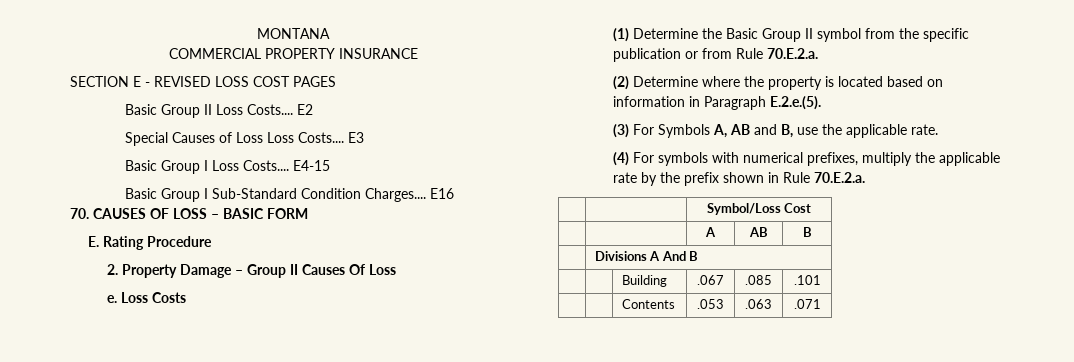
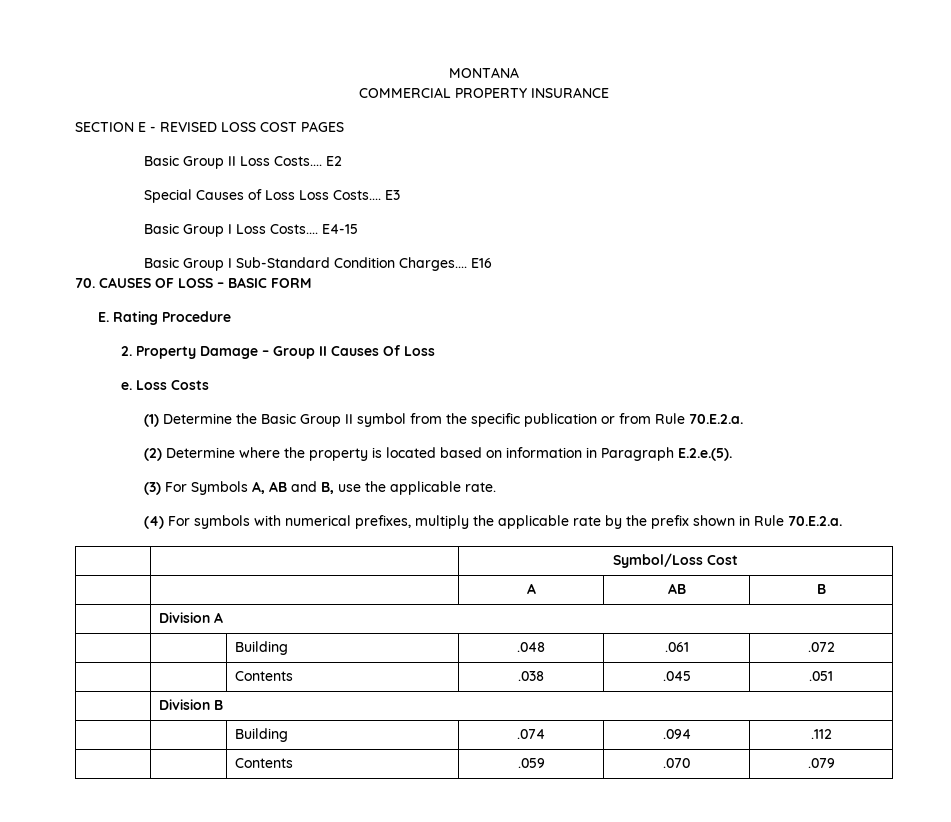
[595,251,699,261] [622,275,668,287] [697,275,724,285] [745,275,772,285] [793,275,821,285] [622,299,676,309] [697,299,724,309] [745,299,772,309] [793,299,821,309] Divisions A And B // | | Building | .067 | .085 | .101 // | | Contents | .053 | .063 | .071 -> [159,612,224,623] [235,641,289,655] [517,642,545,652] [664,642,689,652] [807,642,835,652] [235,671,294,681] [518,671,544,681] [662,671,691,681] [809,671,833,681] [159,699,224,710] [235,728,289,742] [517,729,545,739] [662,729,691,739] [810,729,832,739] [235,758,294,768] [517,758,545,768] [663,758,690,768] [807,758,835,768] Division A // | | Building | .048 | .061 | .072 // | | Contents | .038 | .045 | .051 // | Division B // | | Building | .074 | .094 | .112 // | | Contents | .059 | .070 | .079

